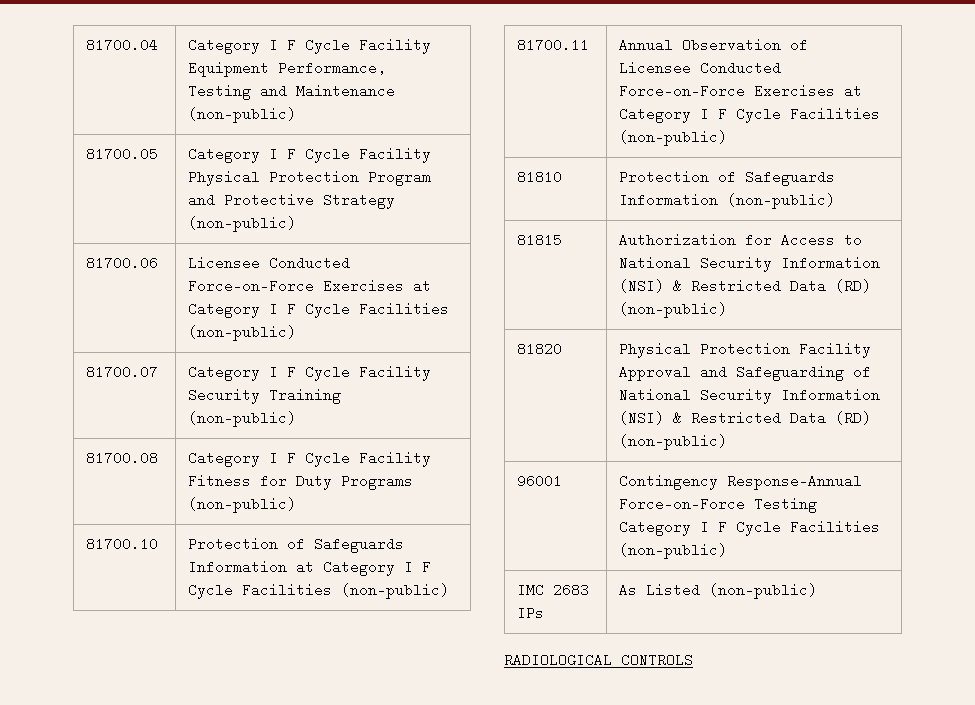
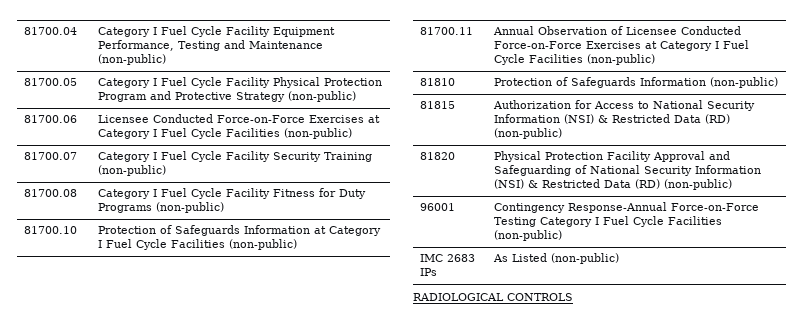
[287,38,297,52] F -> [161,26,188,35] Fuel
[287,147,297,161] F -> [161,77,188,86] Fuel
[287,302,297,316] F -> [161,128,188,137] Fuel
[287,365,297,379] F -> [161,151,188,160] Fuel
[287,451,297,465] F -> [161,188,188,197] Fuel
[422,560,432,574] F -> [106,239,133,248] Fuel
[718,107,728,121] F -> [723,40,750,49] Fuel
[718,520,728,534] F -> [603,216,630,225] Fuel

